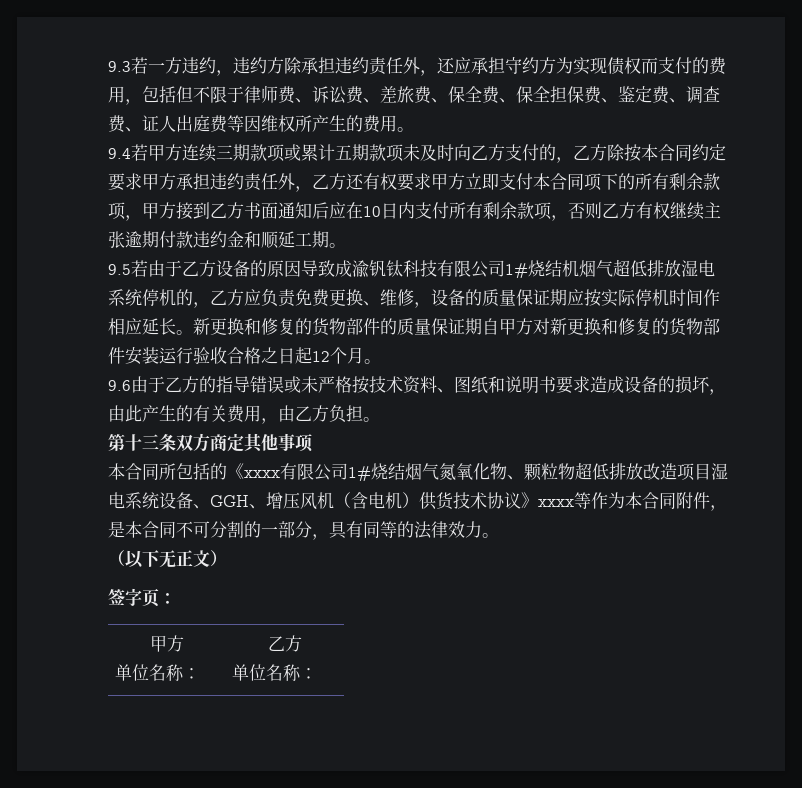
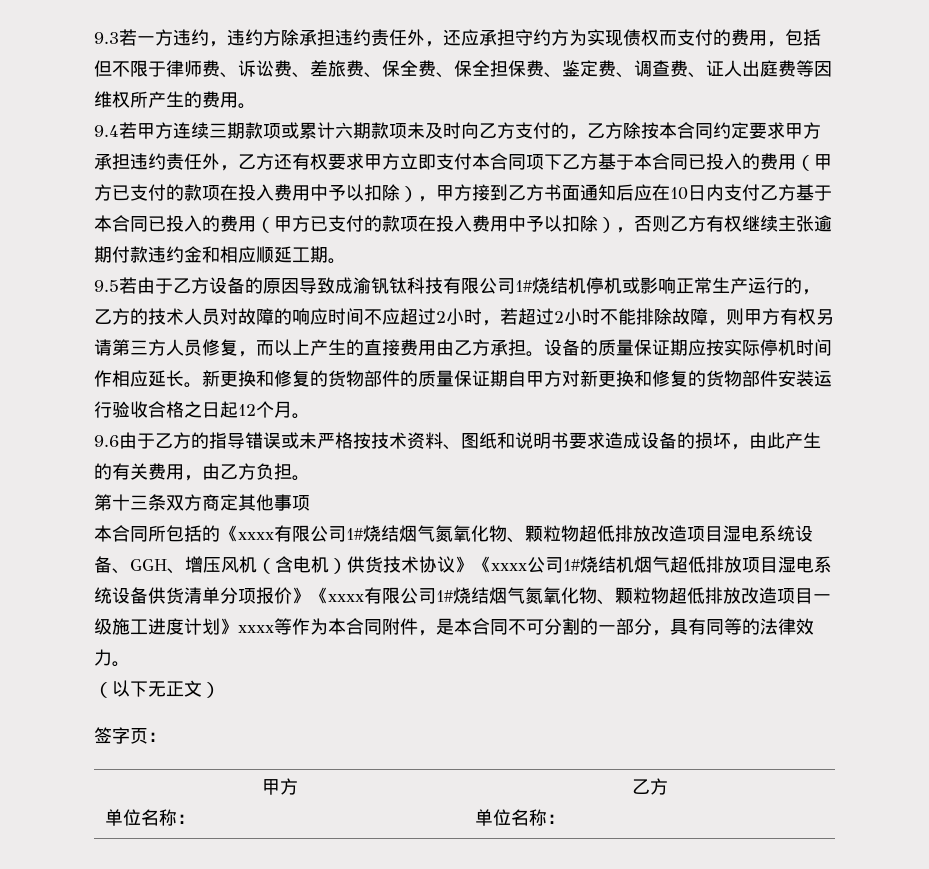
[335,145,352,160] 五 -> [335,122,353,139] 六
[618,173,720,190] [108,202,126,220] 的所有剩余款项 -> [562,153,832,171] [94,184,418,202] 乙方基于本合同已投入的费用（甲方已支付的款项在投入费用中予以扣除）
[449,202,552,220] 所有剩余款项 -> [760,184,832,201] [94,215,616,233] 乙方基于本合同已投入的费用（甲方已支付的款项在投入费用中予以扣除）
(261, 239) none -> [220,246,256,263] 相应
[579,259,715,277] [108,289,431,308] 烟气超低排放湿电系统停机的，乙方应负责免费更换、维修， -> [586,277,820,295] [94,308,834,326] [94,339,544,357] 停机或影响正常生产运行的，乙方的技术人员对故障的响应时间不应超过2小时，若超过2小时不能排除故障，则甲方有权另请第三方人员修复，而以上产生的直接费用由乙方承担。
(538, 500) none -> [473,556,832,573] [94,587,831,605] [94,618,238,635] 《xxxx公司1#烧结机烟气超低排放项目湿电系统设备供货清单分项报价》《xxxx有限公司1#烧结烟气氮氧化物、颗粒物超低排放改造项目一级施工进度计划》

